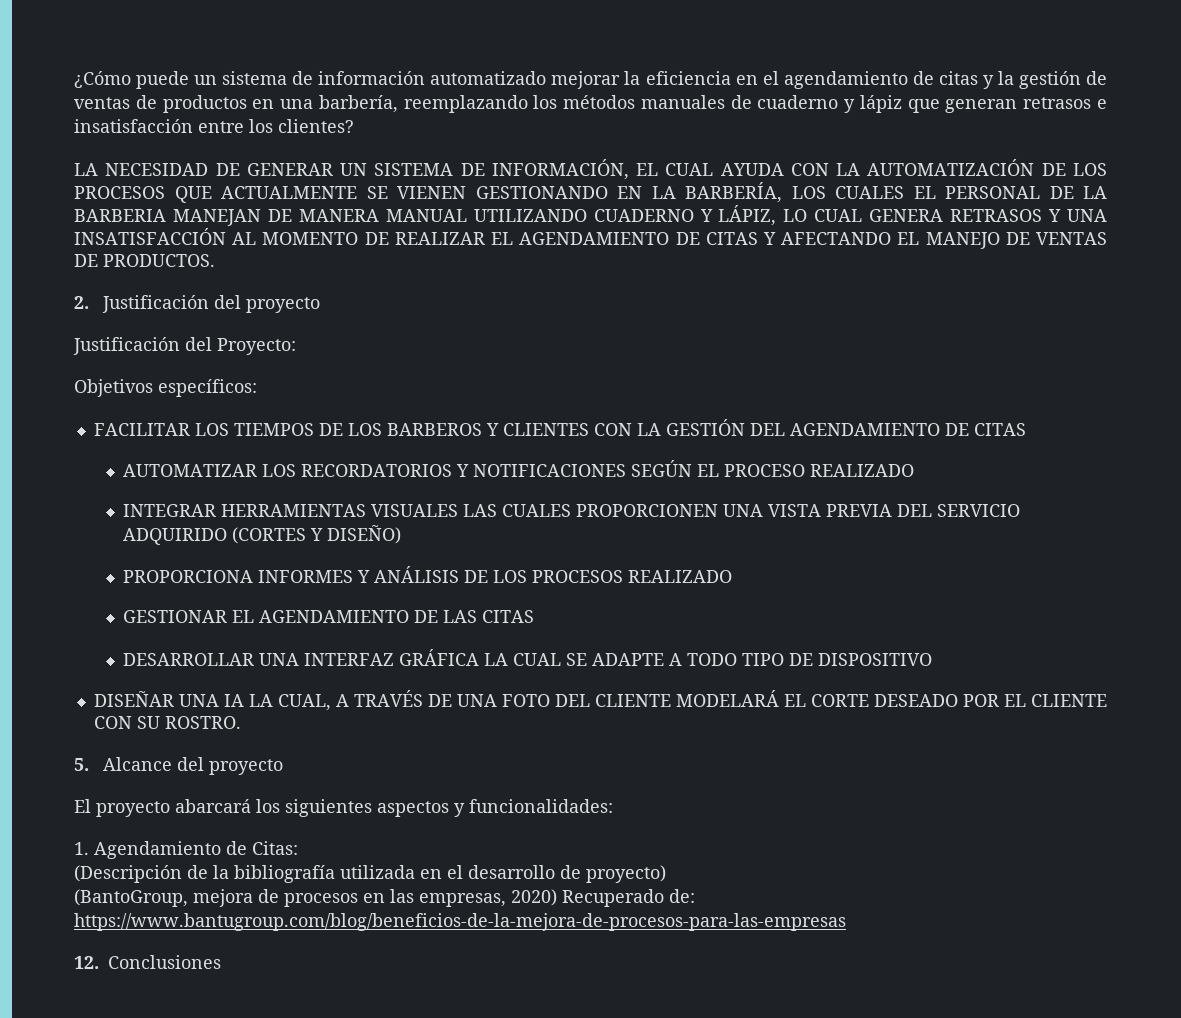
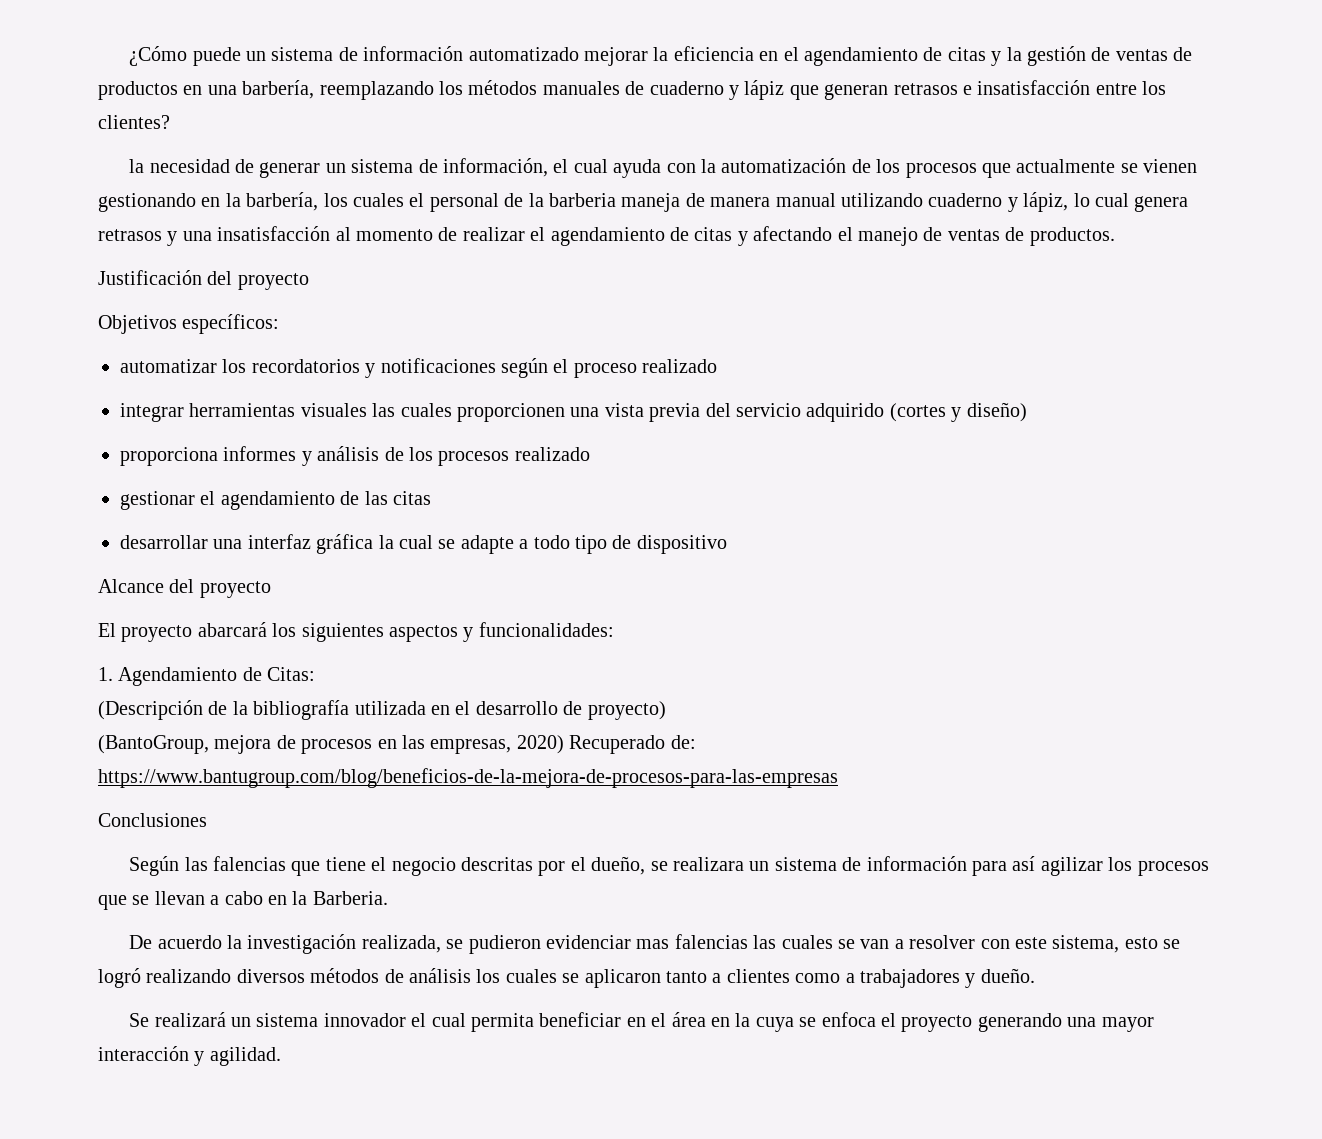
[74,159,1107,180] [74,182,1107,203] [74,205,1107,226] [74,228,1107,249] [74,254,215,267] [74,296,89,309] LA NECESIDAD DE GENERAR UN SISTEMA DE INFORMACIÓN, EL CUAL AYUDA CON LA AUTOMATIZACIÓN DE LOS PROCESOS QUE ACTUALMENTE SE VIENEN GESTIONANDO EN LA BARBERÍA, LOS CUALES EL PERSONAL DE LA BARBERIA MANEJAN DE MANERA MANUAL UTILIZANDO CUADERNO Y LÁPIZ, LO CUAL GENERA RETRASOS Y UNA INSATISFACCIÓN AL MOMENTO DE REALIZAR EL AGENDAMIENTO DE CITAS Y AFECTANDO EL MANEJO DE VENTAS DE PRODUCTOS. // 2. -> [129,158,1198,178] [98,192,1189,212] [98,226,1115,246] la necesidad de generar un sistema de información, el cual ayuda con la automatización de los procesos que actualmente se vienen gestionando en la barbería, los cuales el personal de la barberia maneja de manera manual utilizando cuaderno y lápiz, lo cual genera retrasos y una insatisfacción al momento de realizar el agendamiento de citas y afectando el manejo de ventas de productos. //
[73,337,296,355] // Justificación del Proyecto: -> (309, 281) none
[93,419,1026,436] [123,460,915,477] [123,504,1021,517] [123,525,402,545] [123,566,733,583] [123,610,535,623] [123,649,933,666] [93,690,1107,711] [93,716,241,729] [74,758,89,771] FACILITAR LOS TIEMPOS DE LOS BARBEROS Y CLIENTES CON LA GESTIÓN DEL AGENDAMIENTO DE CITAS // AUTOMATIZAR LOS RECORDATORIOS Y NOTIFICACIONES SEGÚN EL PROCESO REALIZADO // INTEGRAR HERRAMIENTAS VISUALES LAS CUALES PROPORCIONEN UNA VISTA PREVIA DEL SERVICIO ADQUIRIDO (CORTES Y DISEÑO) // PROPORCIONA INFORMES Y ANÁLISIS DE LOS PROCESOS REALIZADO // GESTIONAR EL AGENDAMIENTO DE LAS CITAS // DESARROLLAR UNA INTERFAZ GRÁFICA LA CUAL SE ADAPTE A TODO TIPO DE DISPOSITIVO // DISEÑAR UNA IA LA CUAL, A TRAVÉS DE UNA FOTO DEL CLIENTE MODELARÁ EL CORTE DESEADO POR EL CLIENTE CON SU ROSTRO. // 5. -> [120,358,718,378] [120,402,1027,422] [120,446,590,466] [120,491,431,510] [120,534,727,554] automatizar los recordatorios y notificaciones según el proceso realizado // integrar herramientas visuales las cuales proporcionen una vista previa del servicio adquirido (cortes y diseño) // proporciona informes y análisis de los procesos realizado // gestionar el agendamiento de las citas // desarrollar una interfaz gráfica la cual se adapte a todo tipo de dispositivo //
[74,956,99,969] 12. -> (838, 778) none
(221, 962) none -> [129,856,1209,876] [98,891,388,910] [129,934,1181,954] [98,968,1035,988] [129,1012,1154,1032] [98,1046,281,1066] // Según las falencias que tiene el negocio descritas por el dueño, se realizara un sistema de información para así agilizar los procesos que se llevan a cabo en la Barberia. // De acuerdo la investigación realizada, se pudieron evidenciar mas falencias las cuales se van a resolver con este sistema, esto se logró realizando diversos métodos de análisis los cuales se aplicaron tanto a clientes como a trabajadores y dueño. // Se realizará un sistema innovador el cual permita beneficiar en el área en la cuya se enfoca el proyecto generando una mayor interacción y agilidad.

